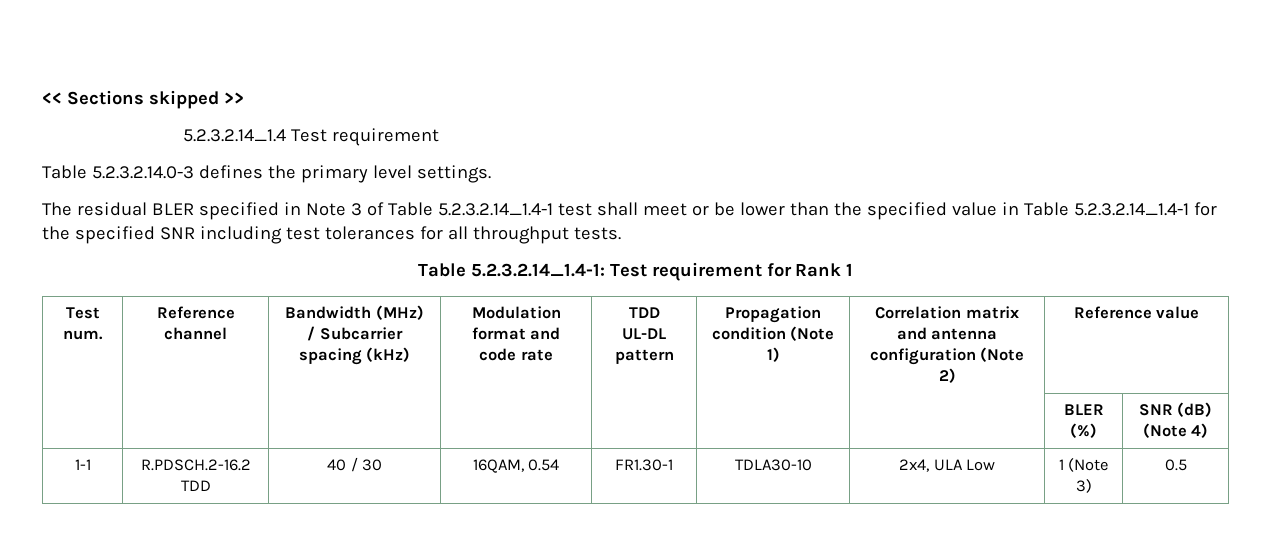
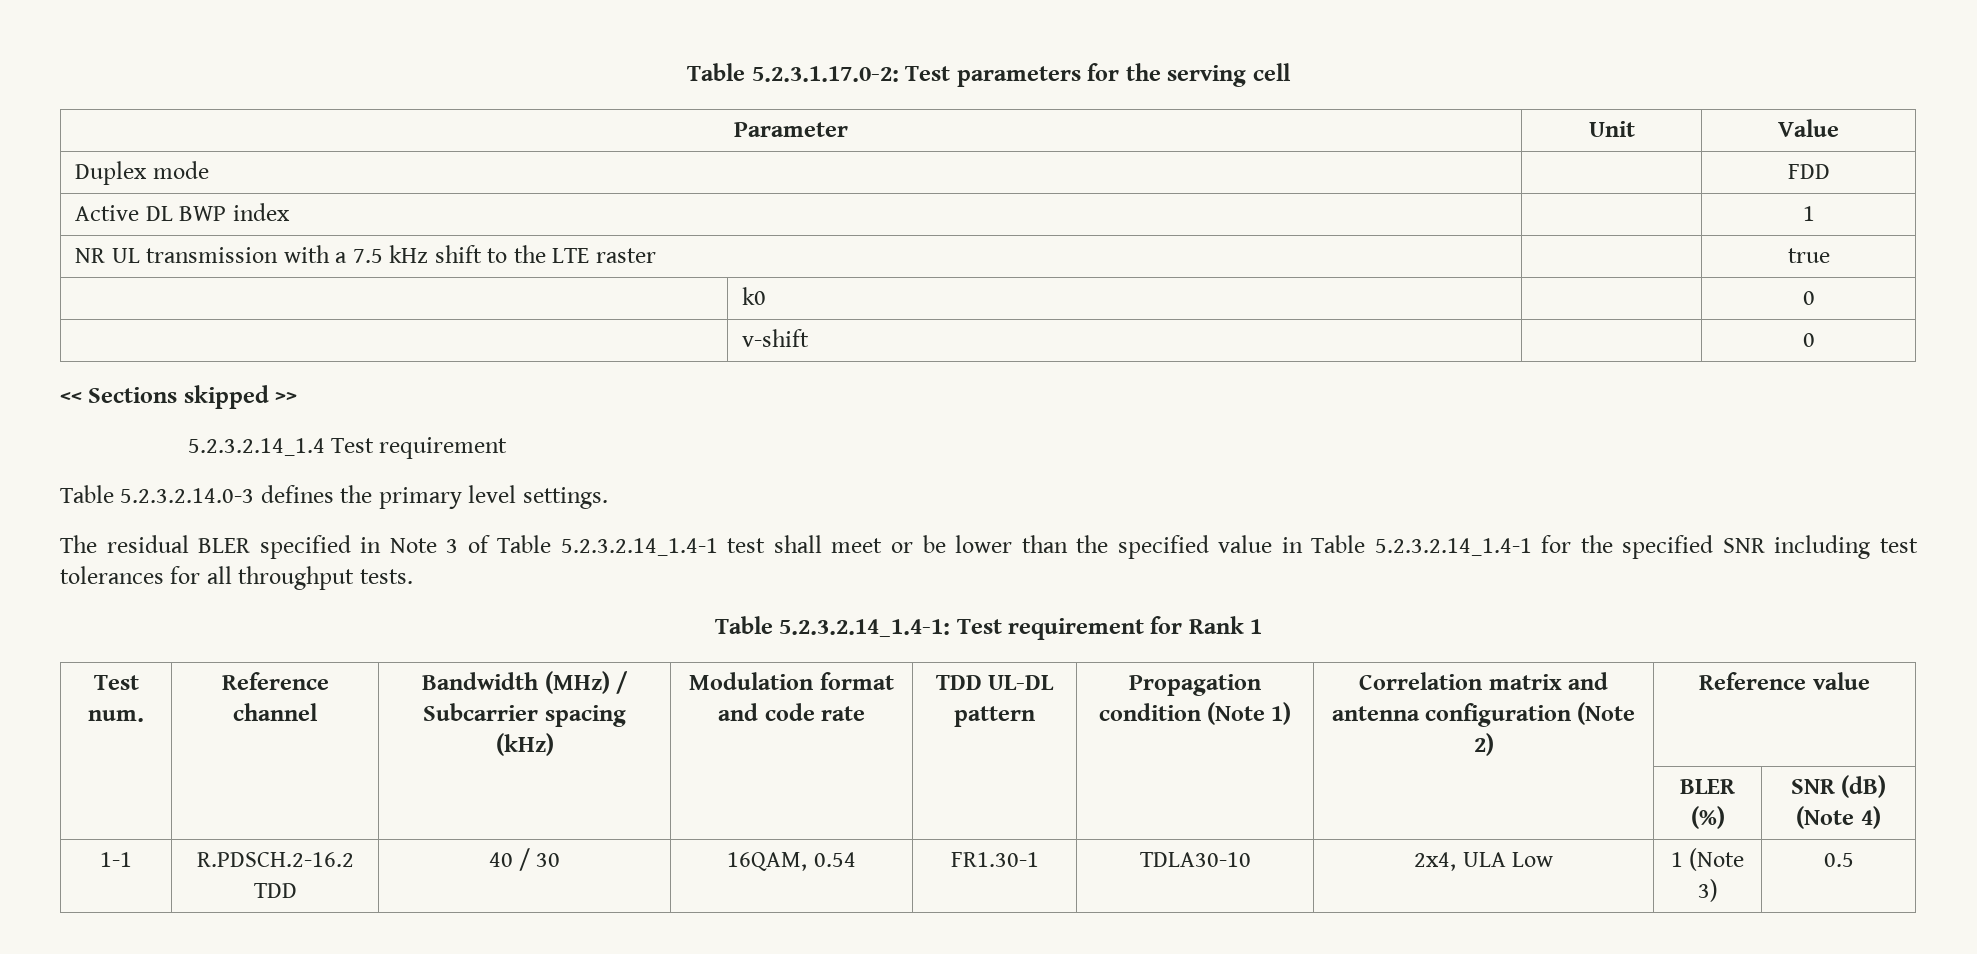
(42, 98) none -> [687,63,1291,87] [734,122,848,137] [1588,121,1635,137] [1778,119,1839,137] [75,161,209,185] [1787,164,1830,179] [75,203,290,221] [1802,206,1815,221] [75,245,656,263] [1787,248,1830,263] [742,287,767,305] [1802,291,1815,305] [742,329,810,347] [1802,333,1815,347] Table 5.2.3.1.17.0-2: Test parameters for the serving cell // Parameter | Unit | Value // Duplex mode | | FDD // Active DL BWP index | | 1 // NR UL transmission with a 7.5 kHz shift to the LTE raster | | true // | k0 | | 0 // | v-shift | | 0 //

